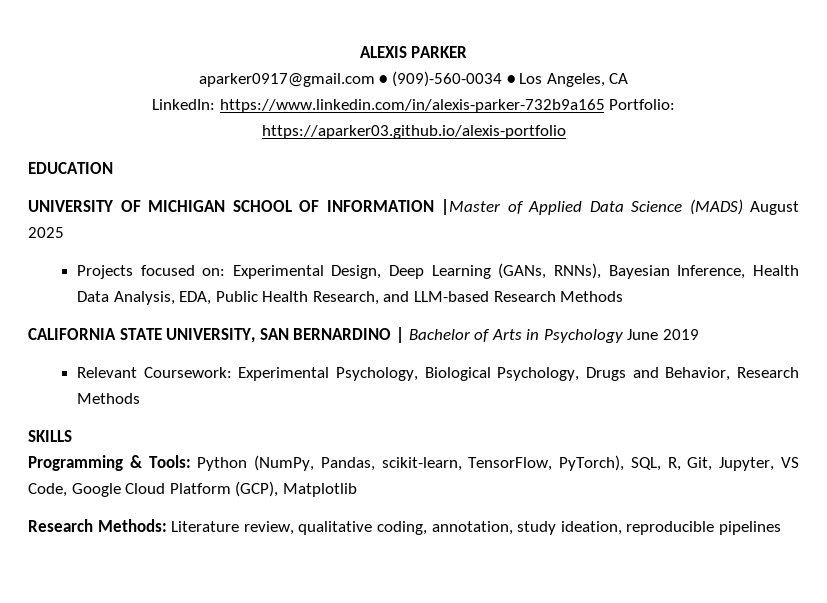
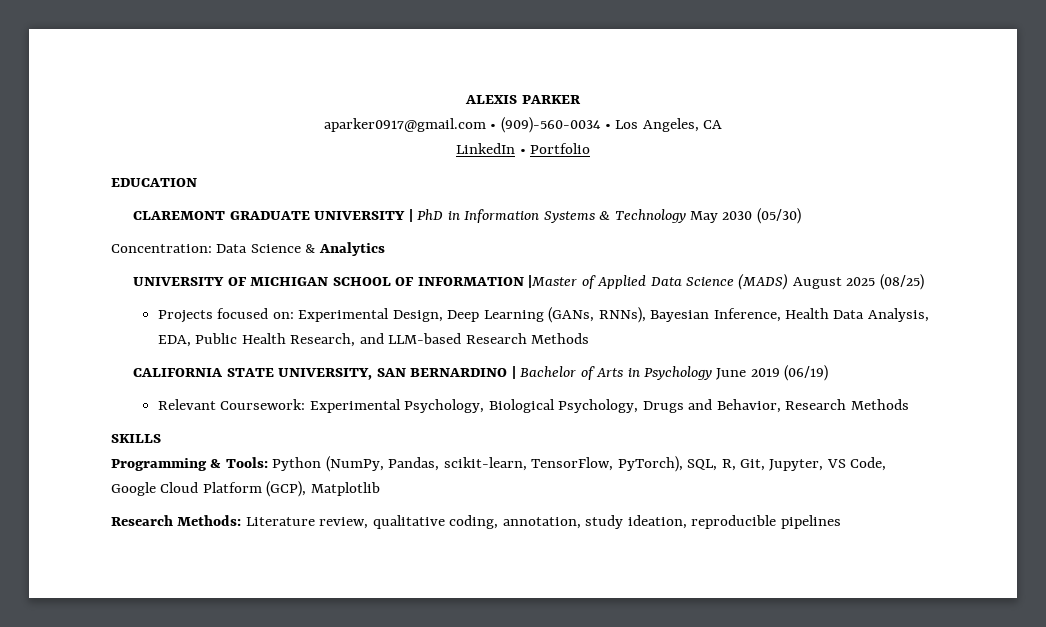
[151,99,676,113] [261,125,566,139] [28,162,113,174] LinkedIn: https://www.linkedin.com/in/alexis-parker-732b9a165 Portfolio: https://aparker03.github.io/alexis-portfolio // EDUCATION -> [456,143,590,154] [111,178,197,187] [133,208,801,224] [111,242,385,256] LinkedIn • Portfolio // EDUCATION // CLAREMONT GRADUATE UNIVERSITY | PhD in Information Systems & Technology May 2030 (05/30) // Concentration: Data Science & Analytics
(64, 232) none -> [879,274,924,290] (08/25)
(700, 334) none -> [784,365,829,381] (06/19)

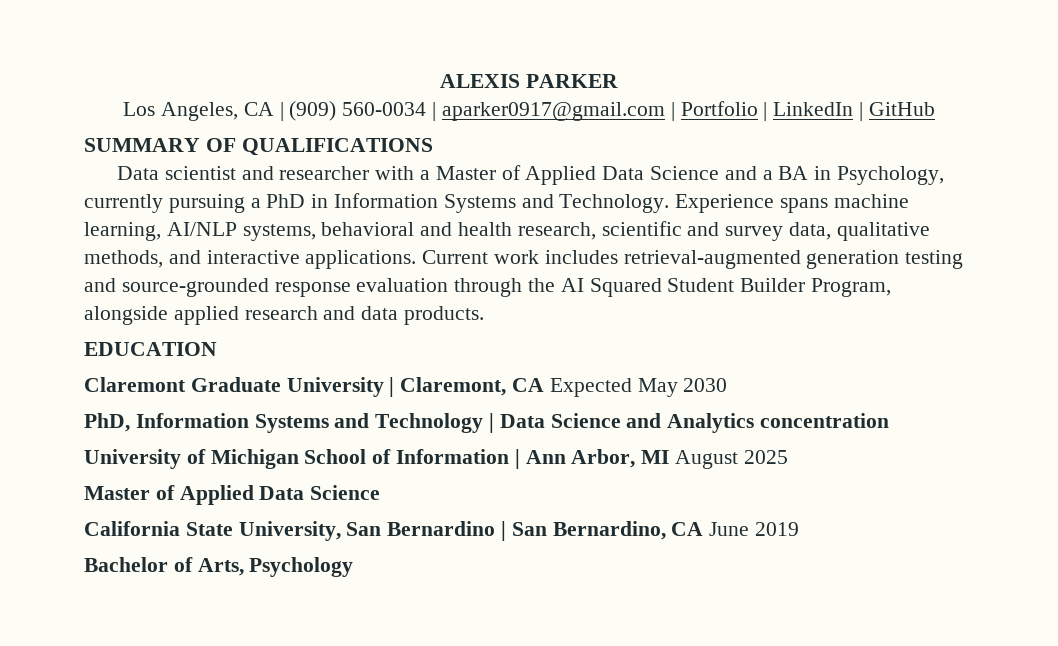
[323,117,611,133] aparker0917@gmail.com • (909)-560-0034 • -> (618, 81) none
[456,143,590,154] [111,178,197,187] [133,208,801,224] [111,244,316,253] // LinkedIn • Portfolio // EDUCATION // CLAREMONT GRADUATE UNIVERSITY | PhD in Information Systems & Technology May 2030 (05/30) // Concentration: Data Science & -> [279,101,935,121] [84,138,433,156] [116,165,945,185] [84,193,909,213] [84,221,930,241] [84,250,964,269] [84,278,892,297] [84,306,485,325] [84,342,217,356] [84,377,728,397] [84,413,662,433] | (909) 560-0034 | aparker0917@gmail.com | Portfolio | LinkedIn | GitHub // SUMMARY OF QUALIFICATIONS // Data scientist and researcher with a Master of Applied Data Science and a BA in Psychology, currently pursuing a PhD in Information Systems and Technology. Experience spans machine learning, AI/NLP systems, behavioral and health research, scientific and survey data, qualitative methods, and interactive applications. Current work includes retrieval-augmented generation testing and source-grounded response evaluation through the AI Squared Student Builder Program, alongside applied research and data products. // EDUCATION // Claremont Graduate University | Claremont, CA Expected May 2030 // PhD, Information Systems and Technology | Data Science and
[133,273,924,290] [157,307,929,323] [157,333,590,347] [133,365,829,381] [157,399,909,413] [111,434,161,443] [111,456,887,472] [111,481,380,497] [111,515,841,529] // UNIVERSITY OF MICHIGAN SCHOOL OF INFORMATION |Master of Applied Data Science (MADS) August 2025 (08/25) // Projects focused on: Experimental Design, Deep Learning (GANs, RNNs), Bayesian Inference, Health Data Analysis, EDA, Public Health Research, and LLM-based Research Methods // CALIFORNIA STATE UNIVERSITY, SAN BERNARDINO | Bachelor of Arts in Psychology June 2019 (06/19) // Relevant Coursework: Experimental Psychology, Biological Psychology, Drugs and Behavior, Research Methods // SKILLS // Programming & Tools: Python (NumPy, Pandas, scikit-learn, TensorFlow, PyTorch), SQL, R, Git, Jupyter, VS Code, Google Cloud Platform (GCP), Matplotlib // Research Methods: Literature review, qualitative coding, annotation, study ideation, reproducible pipelines -> [760,413,890,428] [84,449,788,469] [84,485,381,505] [84,521,800,541] [84,557,354,577] concentration // University of Michigan School of Information | Ann Arbor, MI August 2025 // Master of Applied Data Science // California State University, San Bernardino | San Bernardino, CA June 2019 // Bachelor of Arts, Psychology

